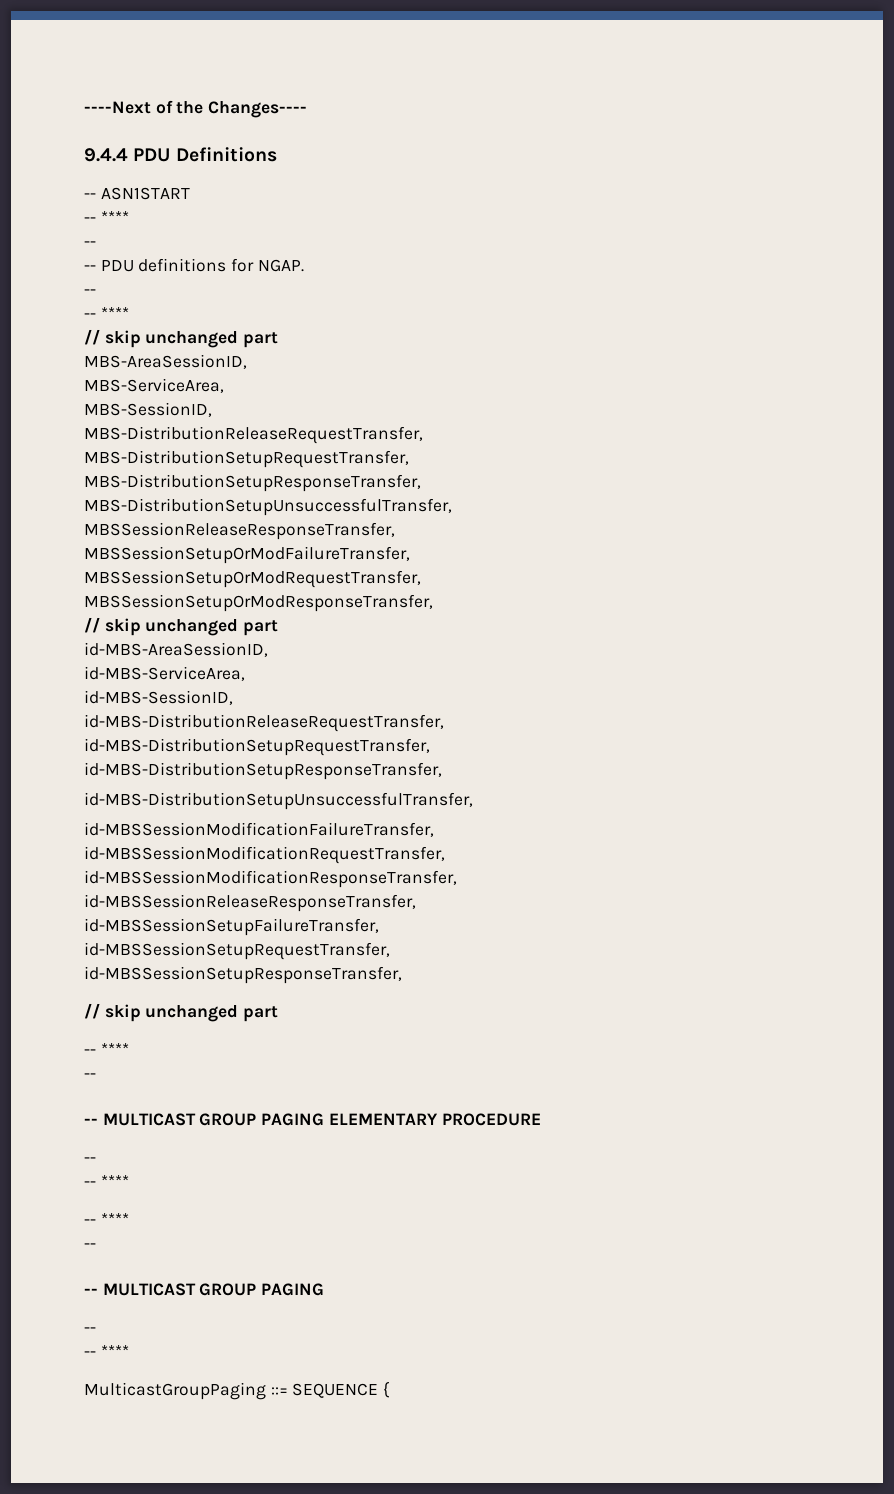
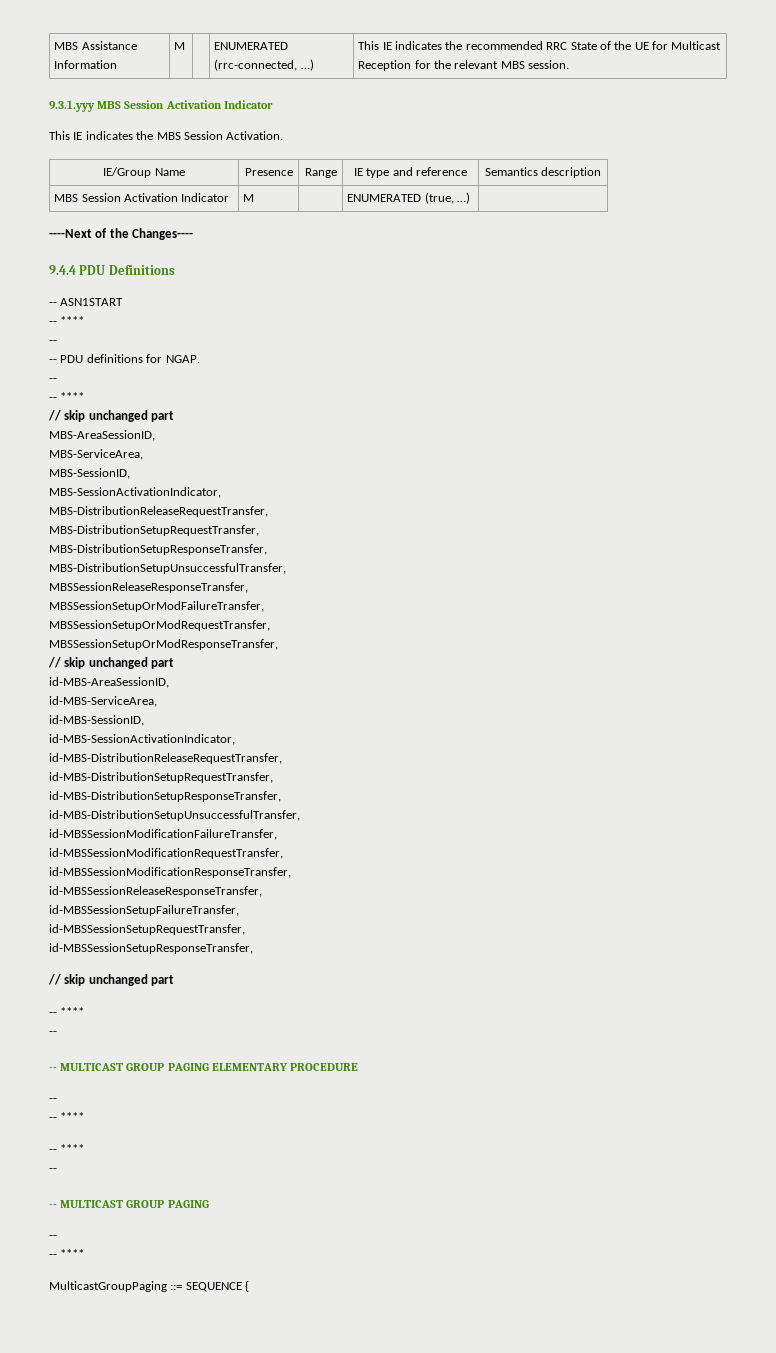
(84, 107) none -> [54,41,137,50] [54,60,118,69] [174,42,186,50] [214,42,289,50] [214,59,314,71] [358,41,722,50] [358,60,570,71] [49,100,273,112] [49,131,284,140] [103,167,185,178] [244,168,293,176] [304,168,337,178] [353,167,468,178] [484,167,602,178] [54,193,230,202] [243,194,255,202] [347,192,471,204] MBS Assistance Information | M | | ENUMERATED (rrc-connected, …) | This IE indicates the recommended RRC State of the UE for Multicast Reception for the relevant MBS session. // 9.3.1.yyy MBS Session Activation Indicator // This IE indicates the MBS Session Activation. // IE/Group Name | Presence | Range | IE type and reference | Semantics description // MBS Session Activation Indicator | M | | ENUMERATED (true, …) | //
(212, 409) none -> [49,487,221,498] // MBS-SessionActivationIndicator,
(233, 697) none -> [49,734,235,745] // id-MBS-SessionActivationIndicator,

